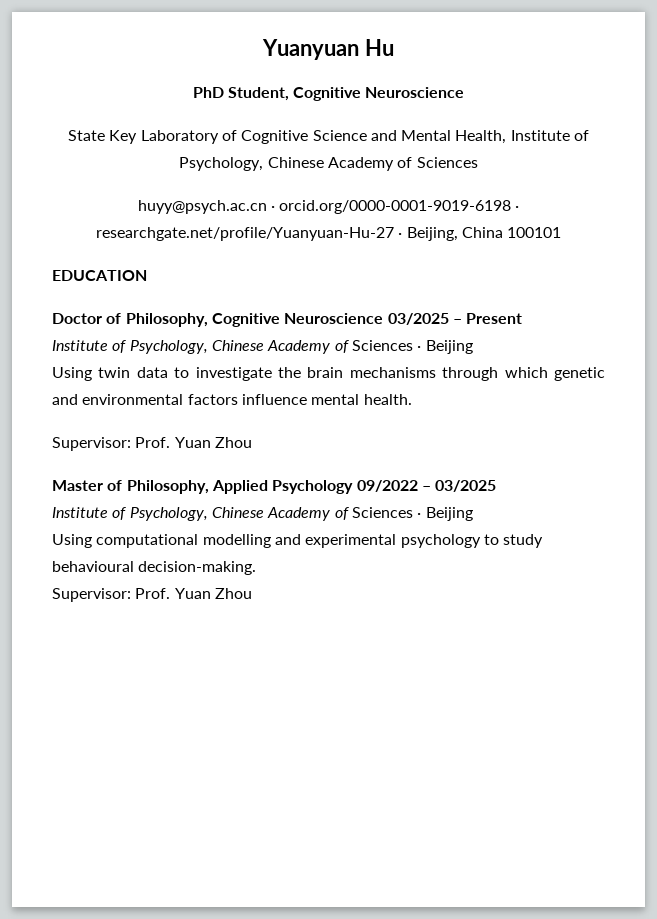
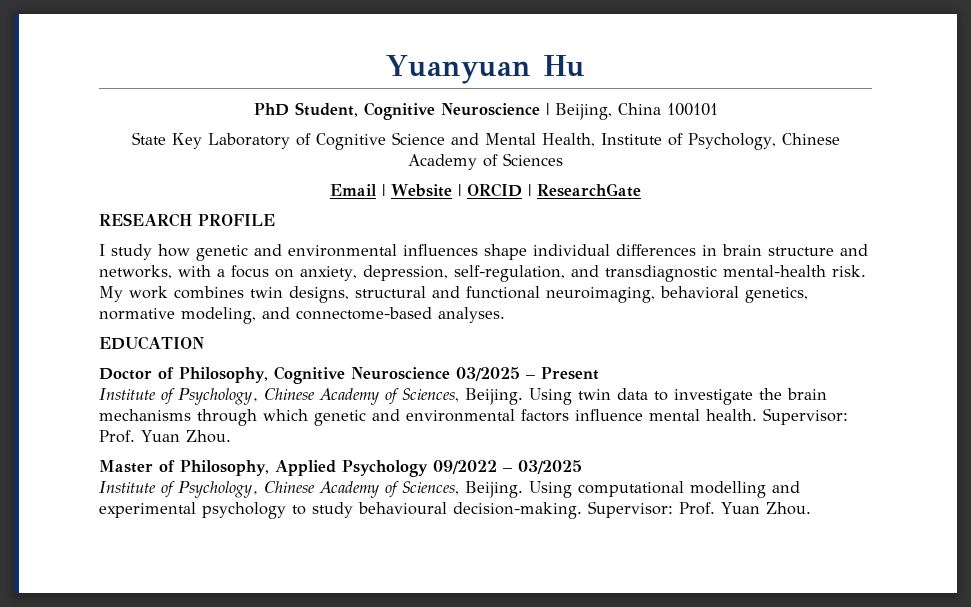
(465, 92) none -> [545,103,718,120] | Beijing, China 100101
[137,200,520,214] [95,227,562,241] huyy@psych.ac.cn · orcid.org/0000-0001-9019-6198 · researchgate.net/profile/Yuanyuan-Hu-27 · Beijing, China 100101 -> [330,183,641,197] [99,213,275,227] [99,244,868,261] [99,265,866,282] [99,286,808,303] [99,307,505,324] Email | Website | ORCID | ResearchGate // RESEARCH PROFILE // I study how genetic and environmental influences shape individual differences in brain structure and networks, with a focus on anxiety, depression, self-regulation, and transdiagnostic mental-health risk. My work combines twin designs, structural and functional neuroimaging, behavioral genetics, normative modeling, and connectome-based analyses.
[351,340,473,354] Sciences · Beijing // -> [401,388,523,405] Sciences, Beijing.
[52,437,252,451] // Supervisor: Prof. Yuan Zhou -> [763,408,848,425] [99,430,231,443] Supervisor: Prof. Yuan Zhou.
[351,507,473,521] Sciences · Beijing // -> [401,481,523,498] Sciences, Beijing.
[52,588,252,602] // Supervisor: Prof. Yuan Zhou -> [588,501,811,518] Supervisor: Prof. Yuan Zhou.

